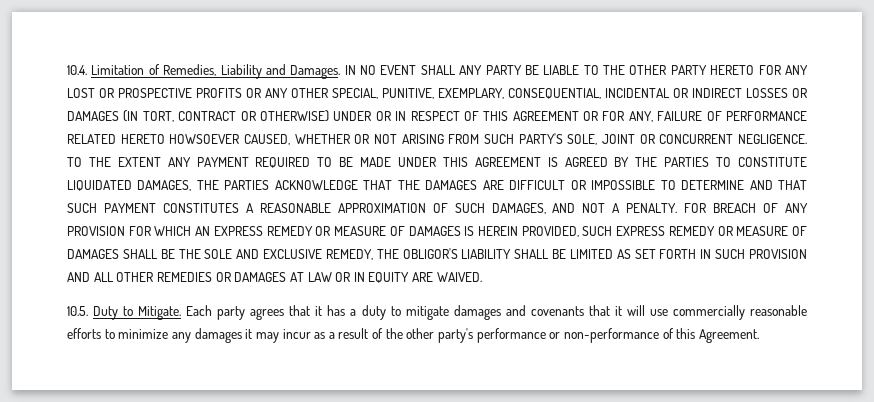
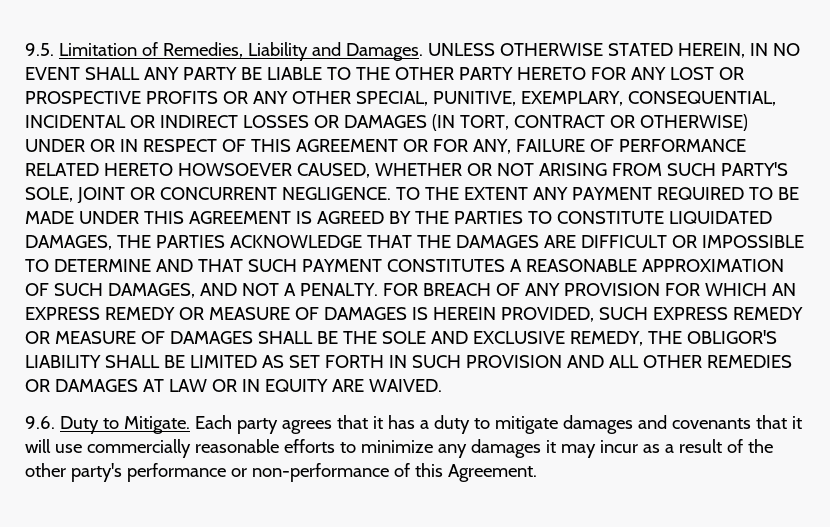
[67,65,87,75] 10.4. -> [25,43,54,56] 9.5.
(341, 72) none -> [427,43,745,58] UNLESS OTHERWISE STATED HEREIN,
[67,306,88,316] 10.5. -> [25,416,55,429] 9.6.

